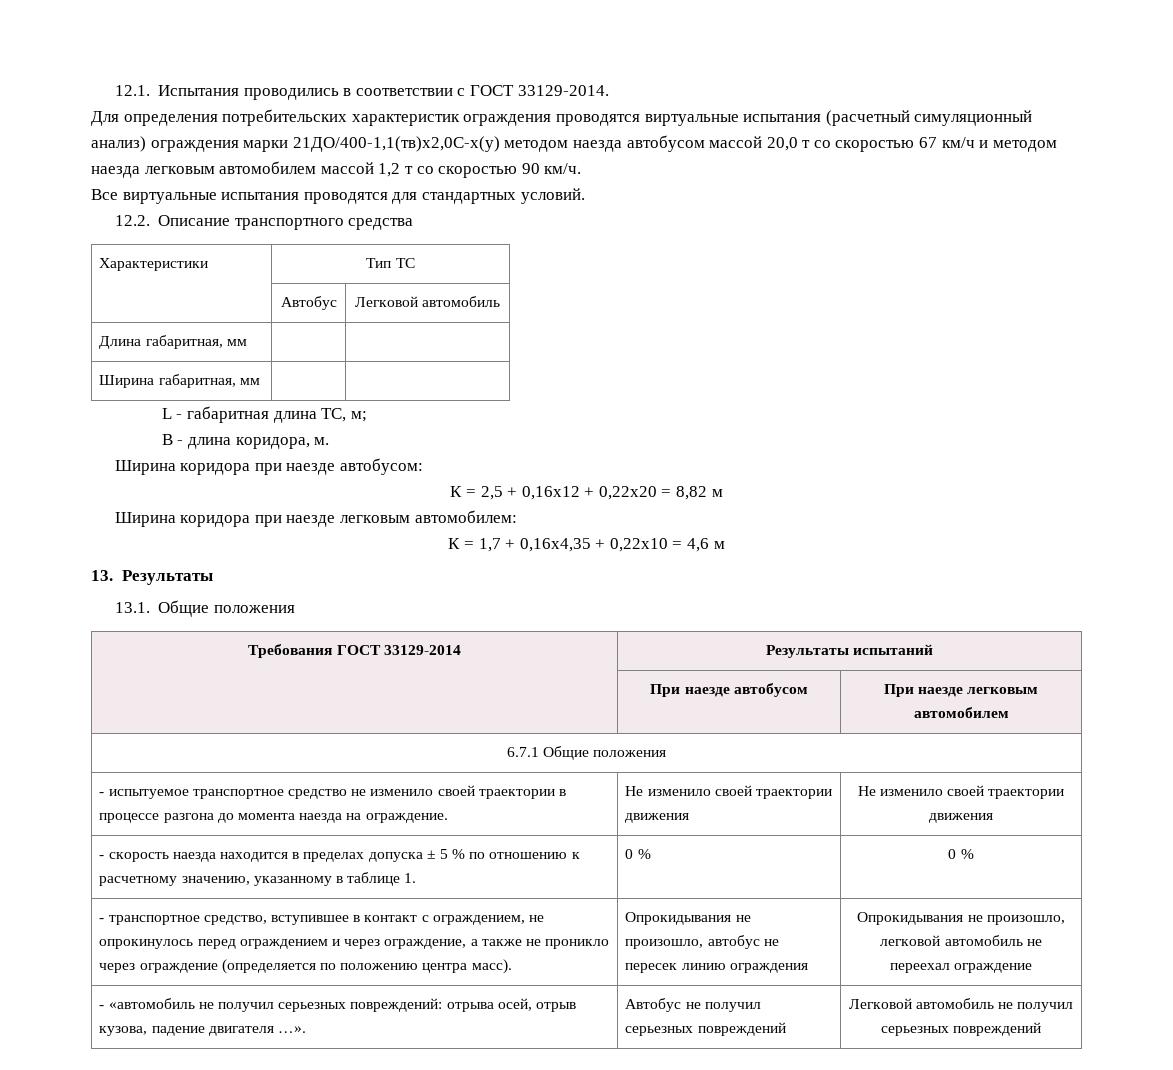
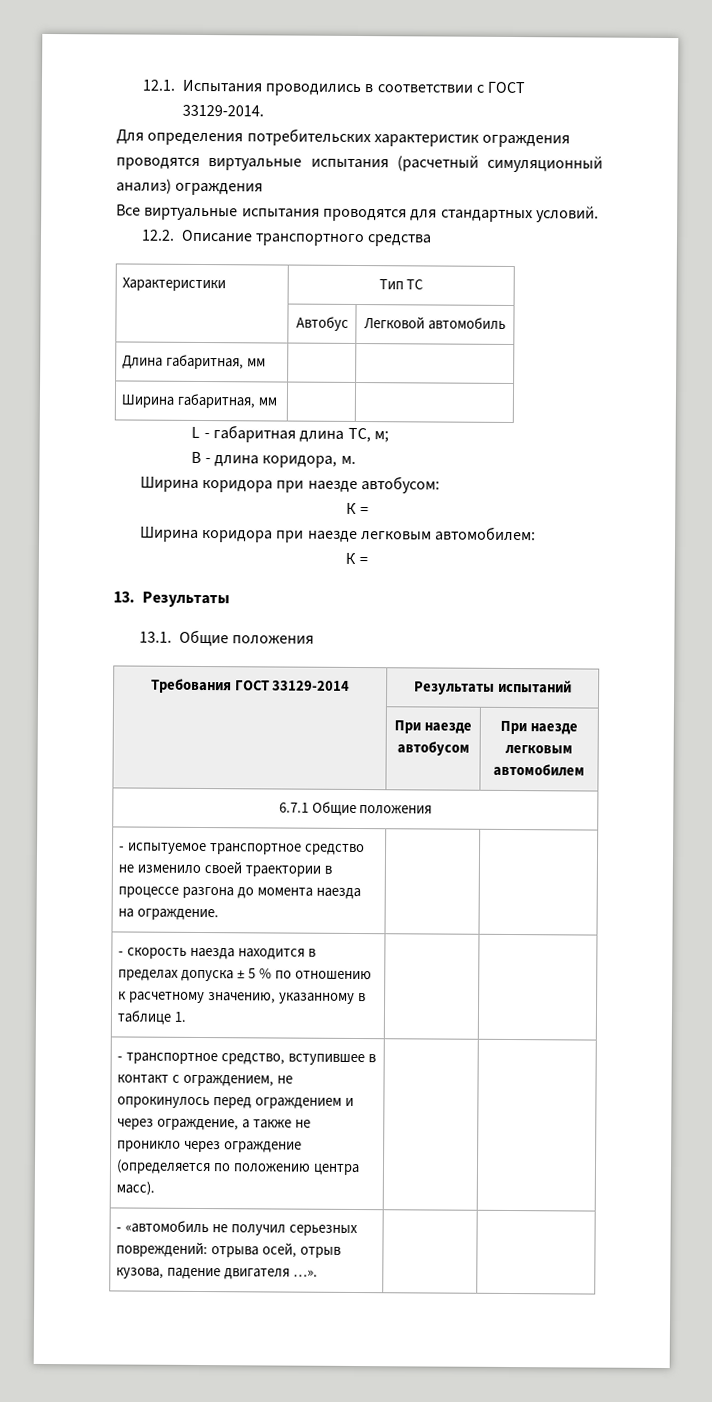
[243,135,1057,152] [91,161,582,178] марки 21ДО/400-1,1(тв)x2,0C-x(y) методом наезда автобусом массой 20,0 т со скоростью 67 км/ч и методом наезда легковым автомобилем массой 1,2 т со скоростью 90 км/ч. -> (264, 189) none
[480,486,723,500] 2,5 + 0,16x12 + 0,22x20 = 8,82 м -> (369, 511) none
[478,538,725,552] 1,7 + 0,16x4,35 + 0,22x10 = 4,6 м -> (368, 561) none
[625,785,832,799] [625,813,690,823] [857,785,1065,799] [929,813,993,823] Не изменило своей траектории движения | Не изменило своей траектории движения -> (220, 914) |
[625,849,651,859] [948,849,974,859] 0 % | 0 % -> (187, 1016) |
[625,912,751,925] [625,935,779,949] [625,963,808,973] [857,912,1065,925] [880,935,1042,946] [889,963,1033,973] Опрокидывания не произошло, автобус не пересек линию ограждения | Опрокидывания не произошло, легковой автомобиль не переехал ограждение -> (156, 1188) |
[625,998,761,1012] [625,1022,786,1036] [848,998,1074,1012] [880,1022,1042,1036] Автобус не получил серьезных повреждений | Легковой автомобиль не получил серьезных повреждений -> (319, 1273) |

